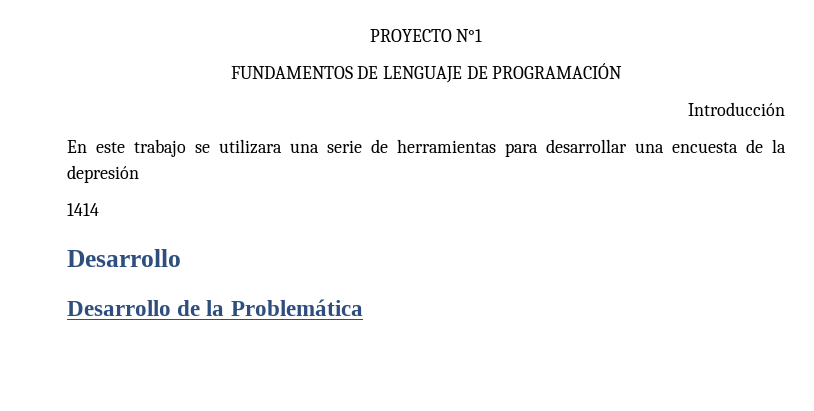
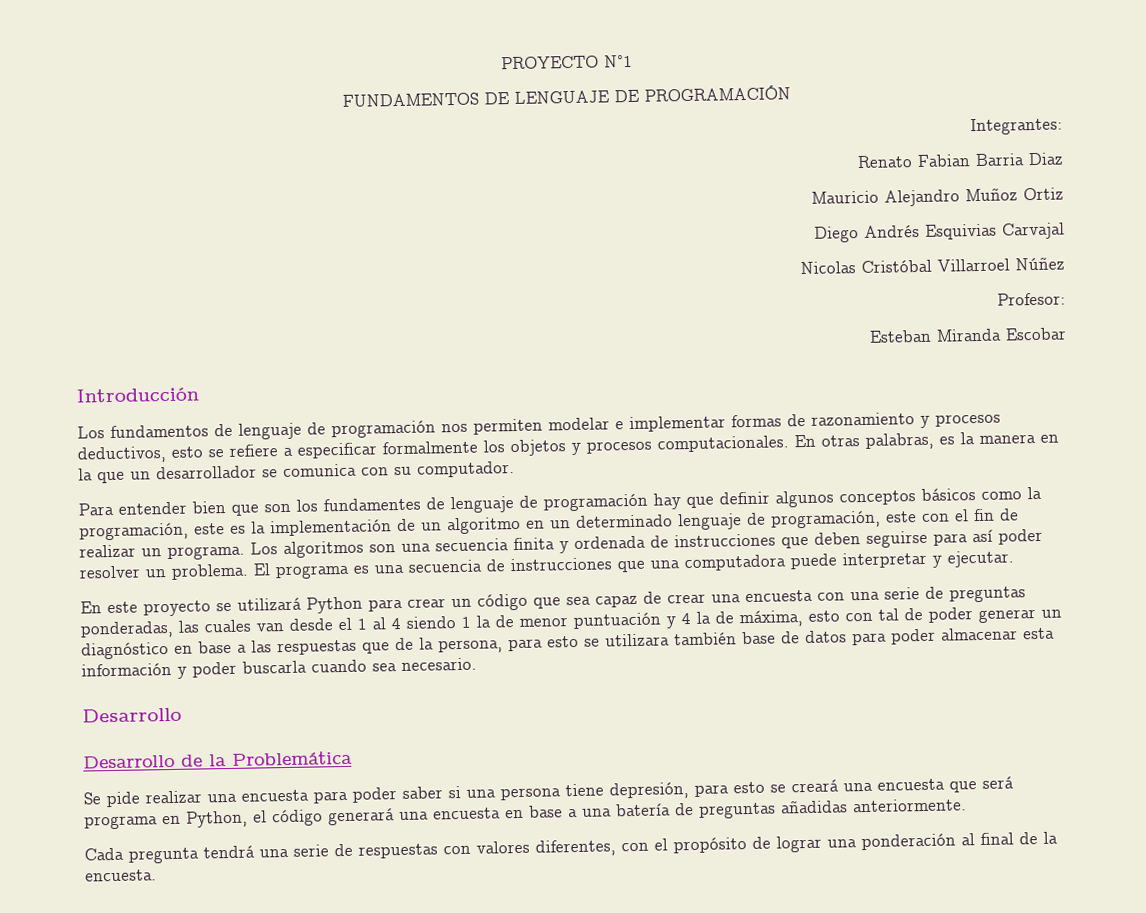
[688,102,785,116] [67,139,786,157] [67,165,139,183] [67,203,99,216] Introducción // En este trabajo se utilizara una serie de herramientas para desarrollar una encuesta de la depresión // 1414 -> [970,117,1063,136] [857,152,1064,169] [811,187,1064,207] [814,222,1065,243] [800,256,1065,275] [997,292,1066,306] [869,327,1067,343] [76,387,199,403] [77,412,1001,440] [77,432,1059,464] [78,461,515,484] [78,486,1042,516] [79,508,1019,541] [79,528,1043,561] [79,550,1014,580] [80,586,1026,617] [80,607,1062,639] [81,627,1055,660] [81,657,477,679] Integrantes: // Renato Fabian Barria Diaz // Mauricio Alejandro Muñoz Ortiz // Diego Andrés Esquivias Carvajal // Nicolas Cristóbal Villarroel Núñez // Profesor: // Esteban Miranda Escobar // Introducción // Los fundamentos de lenguaje de programación nos permiten modelar e implementar formas de razonamiento y procesos deductivos, esto se refiere a especificar formalmente los objetos y procesos computacionales. En otras palabras, es la manera en la que un desarrollador se comunica con su computador. // Para entender bien que son los fundamentes de lenguaje de programación hay que definir algunos conceptos básicos como la programación, este es la implementación de un algoritmo en un determinado lenguaje de programación, este con el fin de realizar un programa. Los algoritmos son una secuencia finita y ordenada de instrucciones que deben seguirse para así poder resolver un problema. El programa es una secuencia de instrucciones que una computadora puede interpretar y ejecutar. // En este proyecto se utilizará Python para crear un código que sea capaz de crear una encuesta con una serie de preguntas ponderadas, las cuales van desde el 1 al 4 siendo 1 la de menor puntuación y 4 la de máxima, esto con tal de poder generar un diagnóstico en base a las respuestas que de la persona, para esto se utilizara también base de datos para poder almacenar esta información y poder buscarla cuando sea necesario.
(363, 307) none -> [83,776,1014,808] [84,798,967,830] [84,831,1058,864] [85,869,157,882] // Se pide realizar una encuesta para poder saber si una persona tiene depresión, para esto se creará una encuesta que será programa en Python, el código generará una encuesta en base a una batería de preguntas añadidas anteriormente. // Cada pregunta tendrá una serie de respuestas con valores diferentes, con el propósito de lograr una ponderación al final de la encuesta.

